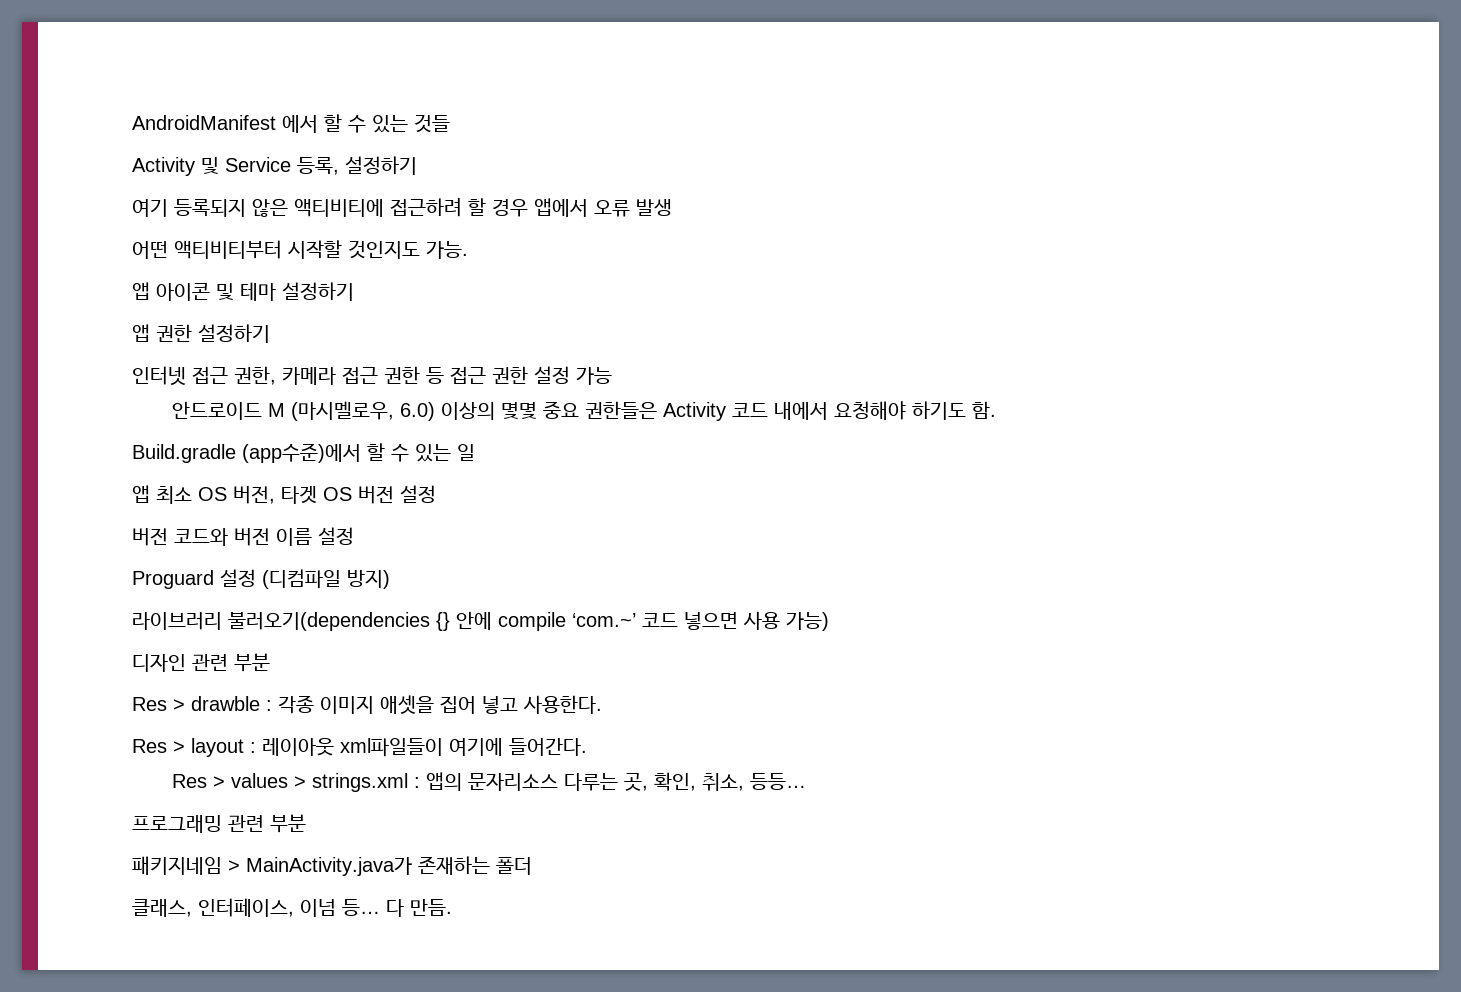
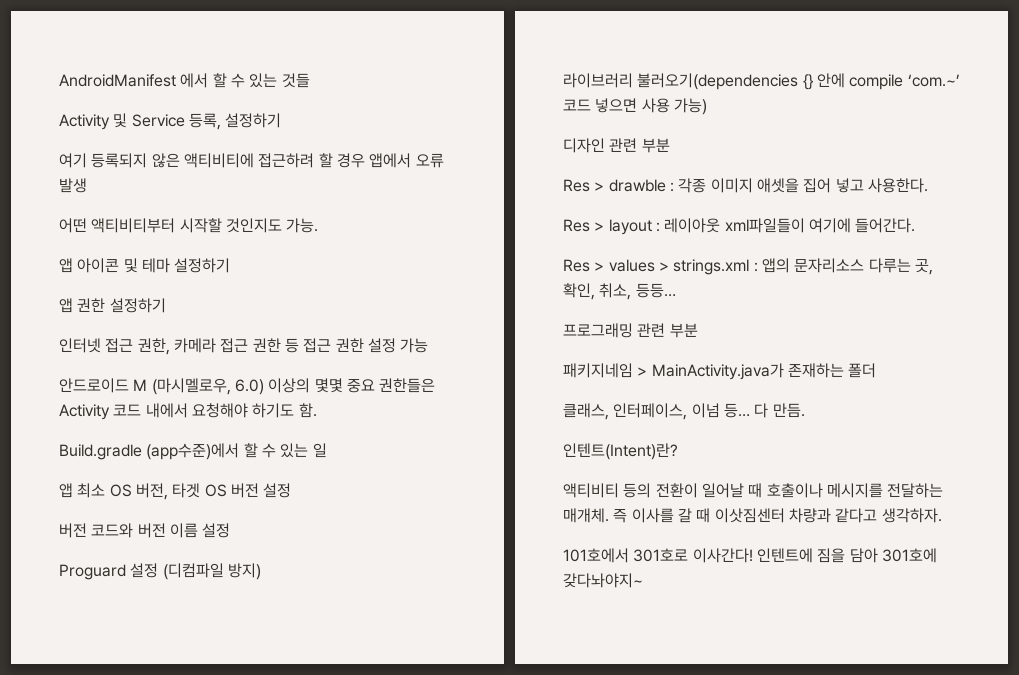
(452, 907) none -> [563,443,678,460] [563,483,944,498] [563,508,942,523] [563,548,937,563] [563,573,643,588] // 인텐트(Intent)란? // 액티비티 등의 전환이 일어날 때 호출이나 메시지를 전달하는 매개체. 즉 이사를 갈 때 이삿짐센터 차량과 같다고 생각하자. // 101호에서 301호로 이사간다! 인텐트에 짐을 담아 301호에 갖다놔야지~

